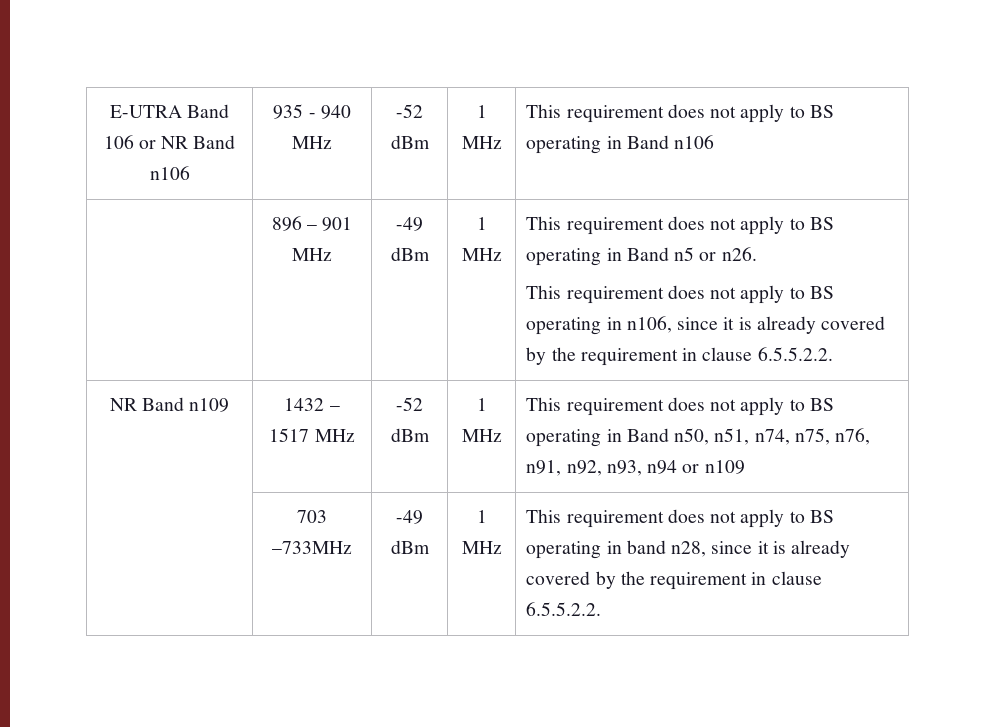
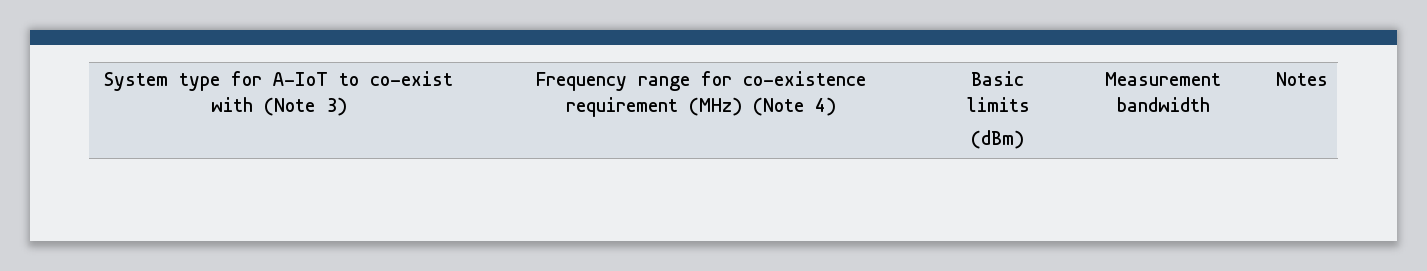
[109,104,230,118] [103,135,236,149] [149,166,190,180] [273,104,351,119] [292,136,332,149] [396,104,423,118] [390,135,430,149] [476,105,487,118] [461,136,502,149] [526,104,834,123] [526,135,715,154] [271,216,353,231] [292,248,332,261] [396,217,423,231] [390,247,430,261] [476,217,487,230] [461,248,502,261] [526,216,834,235] [526,247,757,266] [526,285,834,304] [526,316,886,335] [526,347,833,366] [109,397,230,412] [284,398,340,411] [269,428,355,442] [396,397,423,411] [390,428,430,442] [476,398,487,411] [461,429,502,442] [526,397,834,416] [526,428,871,447] [526,460,745,476] [297,510,327,523] [272,541,352,554] [396,510,423,524] [390,540,430,554] [476,510,487,523] [461,541,502,554] [526,509,834,528] [526,540,851,559] [526,571,822,590] [526,602,602,616] E-UTRA Band 106 or NR Band n106 | 935 - 940 MHz | -52 dBm | 1 MHz | This requirement does not apply to BS operating in Band n106 // | 896 – 901 MHz | -49 dBm | 1 MHz | This requirement does not apply to BS operating in Band n5 or n26. // This requirement does not apply to BS operating in n106, since it is already covered by the requirement in clause 6.5.5.2.2. // NR Band n109 | 1432 – 1517 MHz | -52 dBm | 1 MHz | This requirement does not apply to BS operating in Band n50, n51, n74, n75, n76, n91, n92, n93, n94 or n109 // | 703 –733MHz | -49 dBm | 1 MHz | This requirement does not apply to BS operating in band n28, since it is already covered by the requirement in clause 6.5.5.2.2. -> [104,71,453,91] [210,97,347,116] [536,71,866,91] [566,97,836,117] [971,71,1024,86] [965,97,1030,112] [971,130,1024,149] [1105,72,1221,86] [1116,97,1210,112] [1275,72,1328,86] System type for A-IoT to co-exist with (Note 3) | Frequency range for co-existence requirement (MHz) (Note 4) | Basic limits // (dBm) | Measurement bandwidth | Notes

